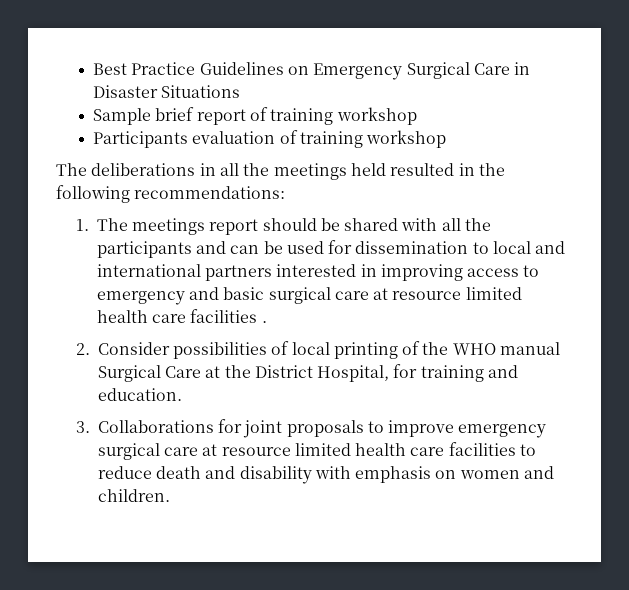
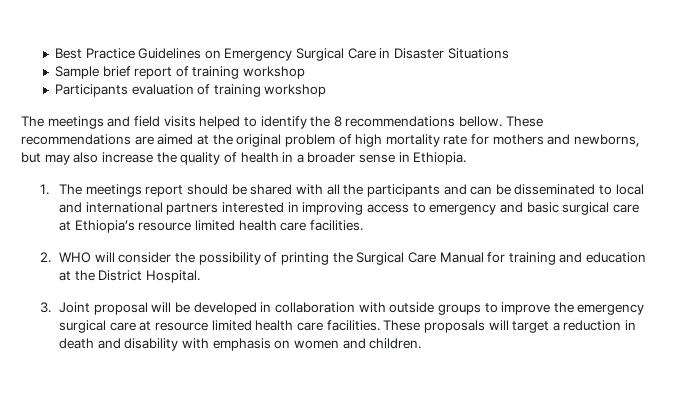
[91,163,505,180] [56,185,286,203] deliberations in all the meetings held resulted in the following recommendations: -> [47,116,543,129] [21,134,640,147] [21,152,467,165] meetings and field visits helped to identify the 8 recommendations bellow. These recommendations are aimed at the original problem of high mortality rate for mothers and newborns, but may also increase the quality of health in a broader sense in Ethiopia.
[286,240,469,254] used for dissemination -> [514,184,596,195] disseminated
[392,287,522,300] [96,309,267,323] resource limited health care facilities . -> [74,220,363,233] Ethiopia’s resource limited health care facilities.
[97,341,561,359] [97,364,519,382] [97,388,182,401] [75,419,364,438] Consider possibilities of local printing of the WHO manual Surgical Care at the District Hospital, for training and education. // 3. Collaborations for joint proposals -> [59,252,647,265] [59,270,201,283] [40,302,481,315] WHO will consider the possibility of printing the Surgical Care Manual for training and education at the District Hospital. // 3. Joint proposal will be developed in collaboration with outside groups
(455, 428) none -> [553,302,574,313] the
[448,442,537,456] [97,466,152,479] facilities to reduce -> [326,320,637,333] facilities. These proposals will target a reduction in

